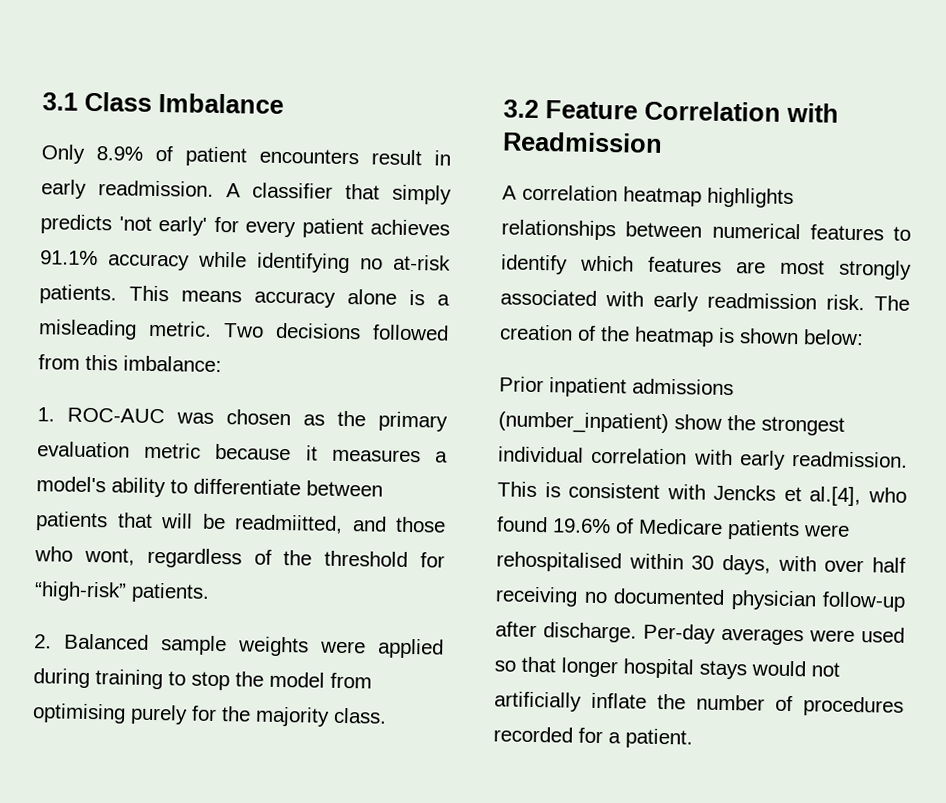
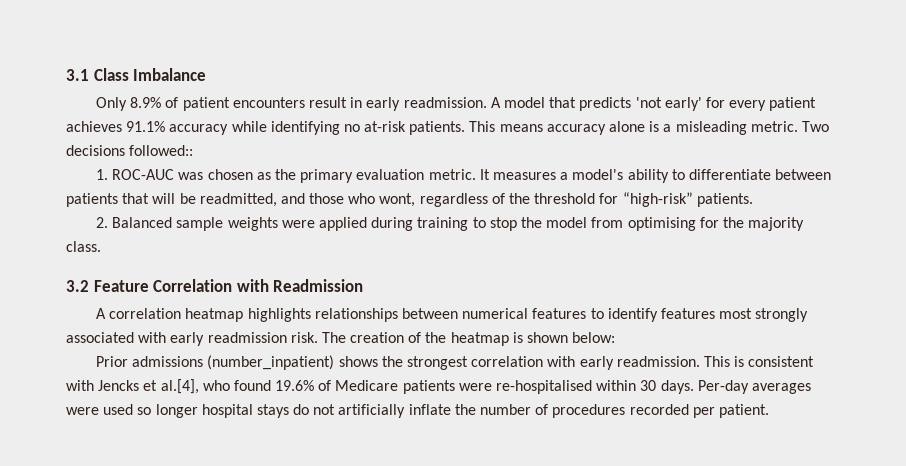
[252,182,453,205] classifier that simply -> [503,97,577,108] model that
[372,324,449,341] [38,354,222,373] followed from this imbalance: -> [129,145,194,156] followed::
[144,442,318,461] metric because it -> [428,169,490,180] metric. It
[234,514,343,534] readmiitted, -> [199,193,277,207] readmitted,
[130,704,188,725] purely -> (696, 224) none
[580,255,766,274] which features are -> [660,308,715,319] features
[549,377,627,398] inpatient -> (129, 361) none
[674,414,722,430] show -> [338,356,378,367] shows
[498,446,584,463] individual -> (469, 363) none
[496,551,622,573] rehospitalised -> [496,380,593,394] re-hospitalised
[722,554,906,575] [495,586,906,612] [495,621,637,643] days, with over half receiving no documented physician follow-up after discharge. -> [660,380,694,394] days.
[521,656,556,673] that -> (152, 411) none
[751,660,806,677] would -> [293,404,310,415] do
[578,727,621,744] for a -> [692,407,715,418] per

